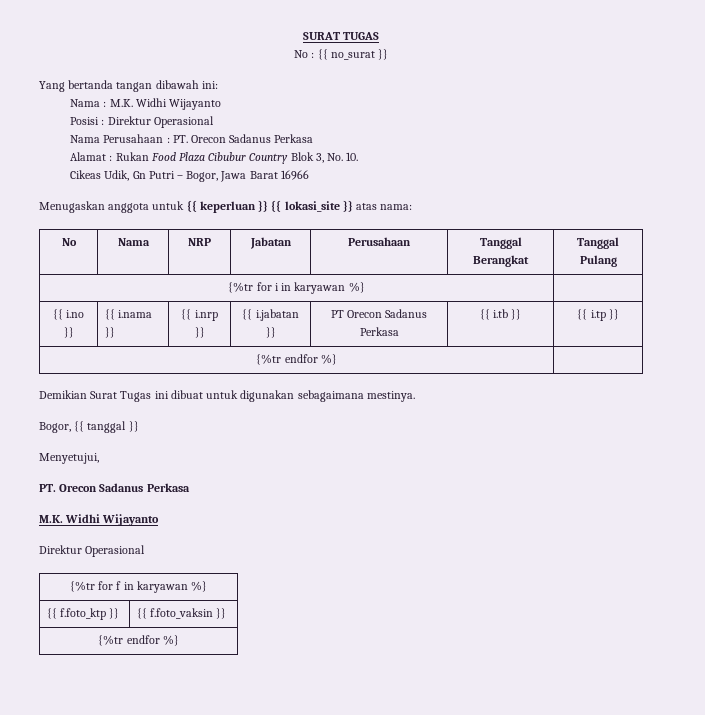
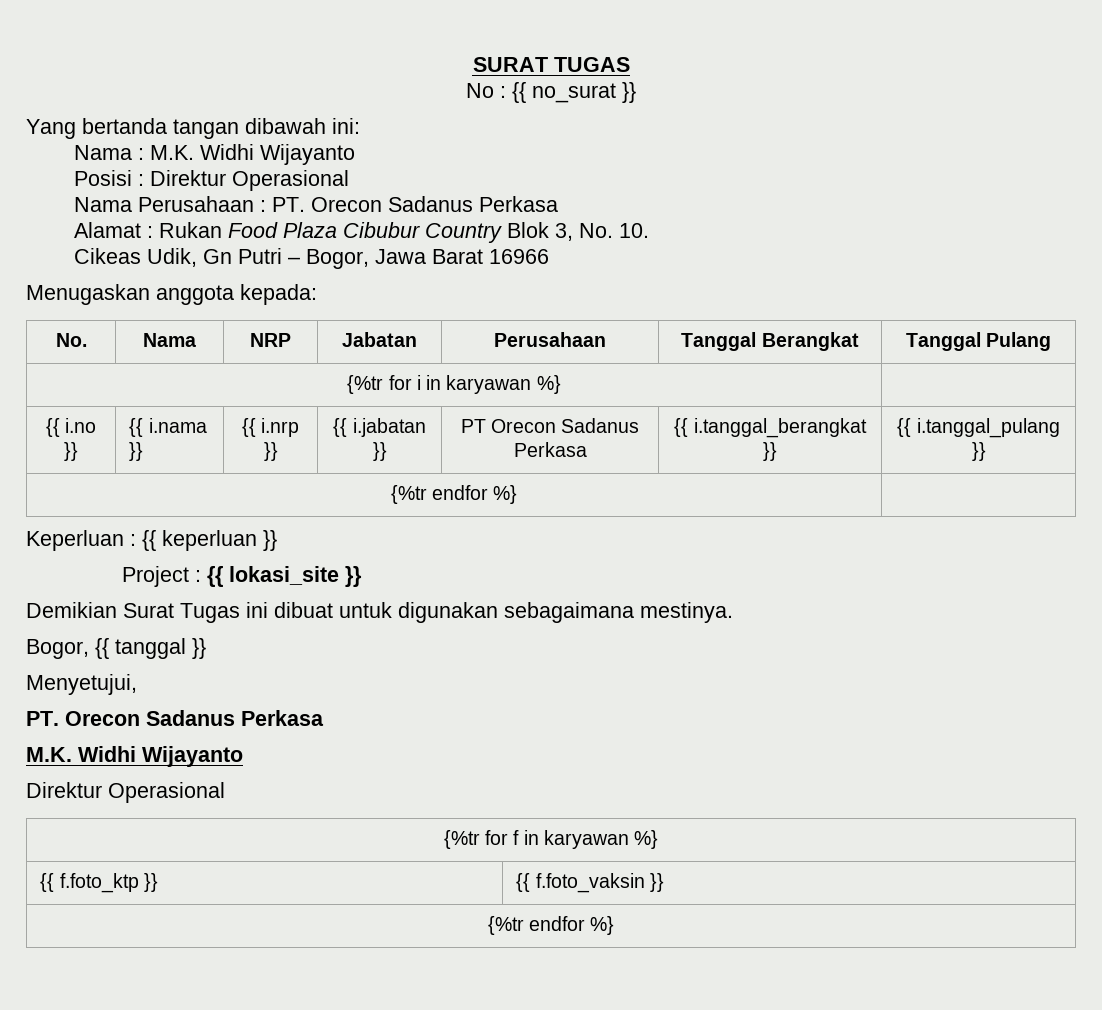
[152,200,413,213] [61,238,77,246] untuk {{ keperluan }} {{ lokasi_site }} atas nama: // No -> [240,284,317,305] [55,333,87,347] kepada: // No.
[493,309,522,320] [577,309,606,321] i.tb }} | {{ i.tp -> [693,418,867,438] [763,442,777,461] [897,418,1060,438] i.tanggal_berangkat }} | {{ i.tanggal_pulang
(337, 359) none -> [26,530,277,551] [122,566,363,587] // Keperluan : {{ keperluan }} // Project : {{ lokasi_site }}

